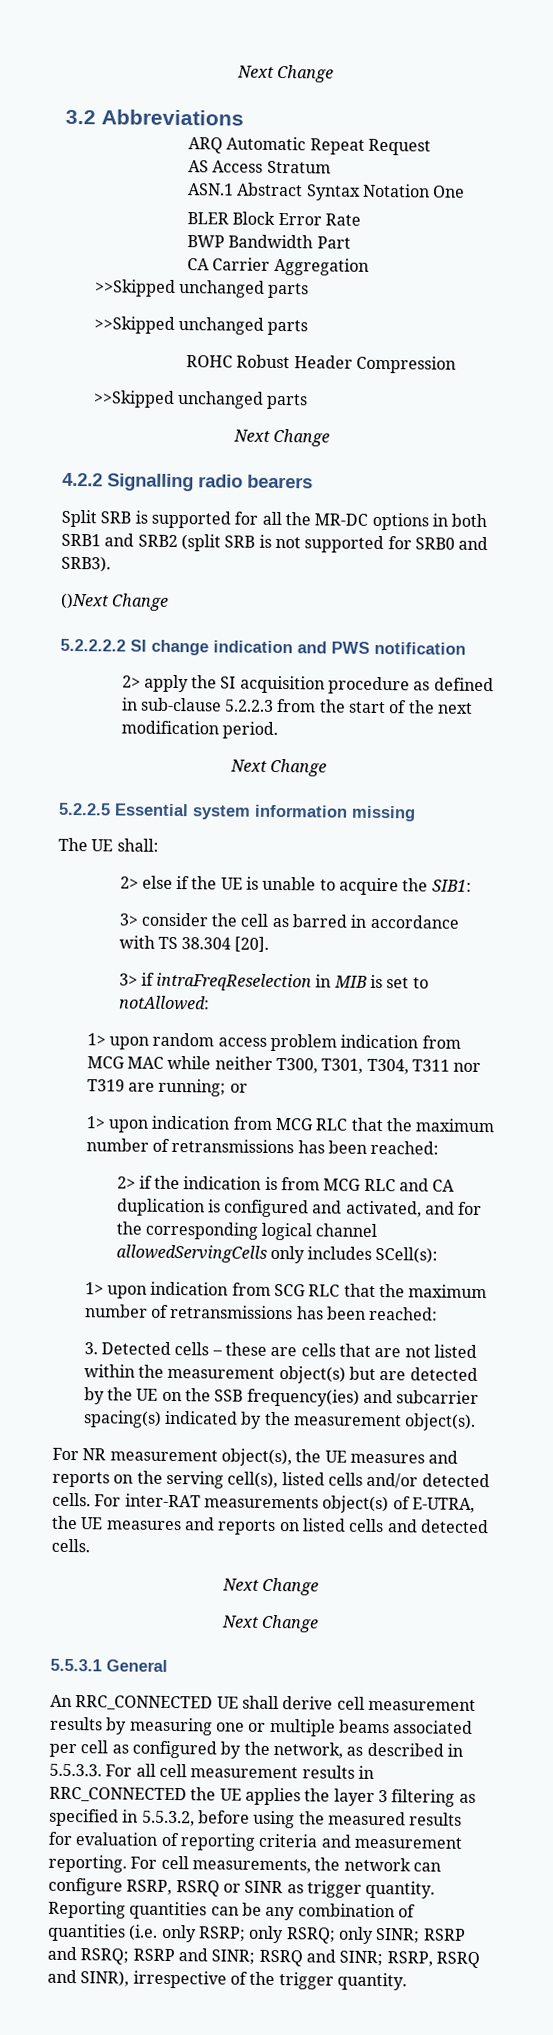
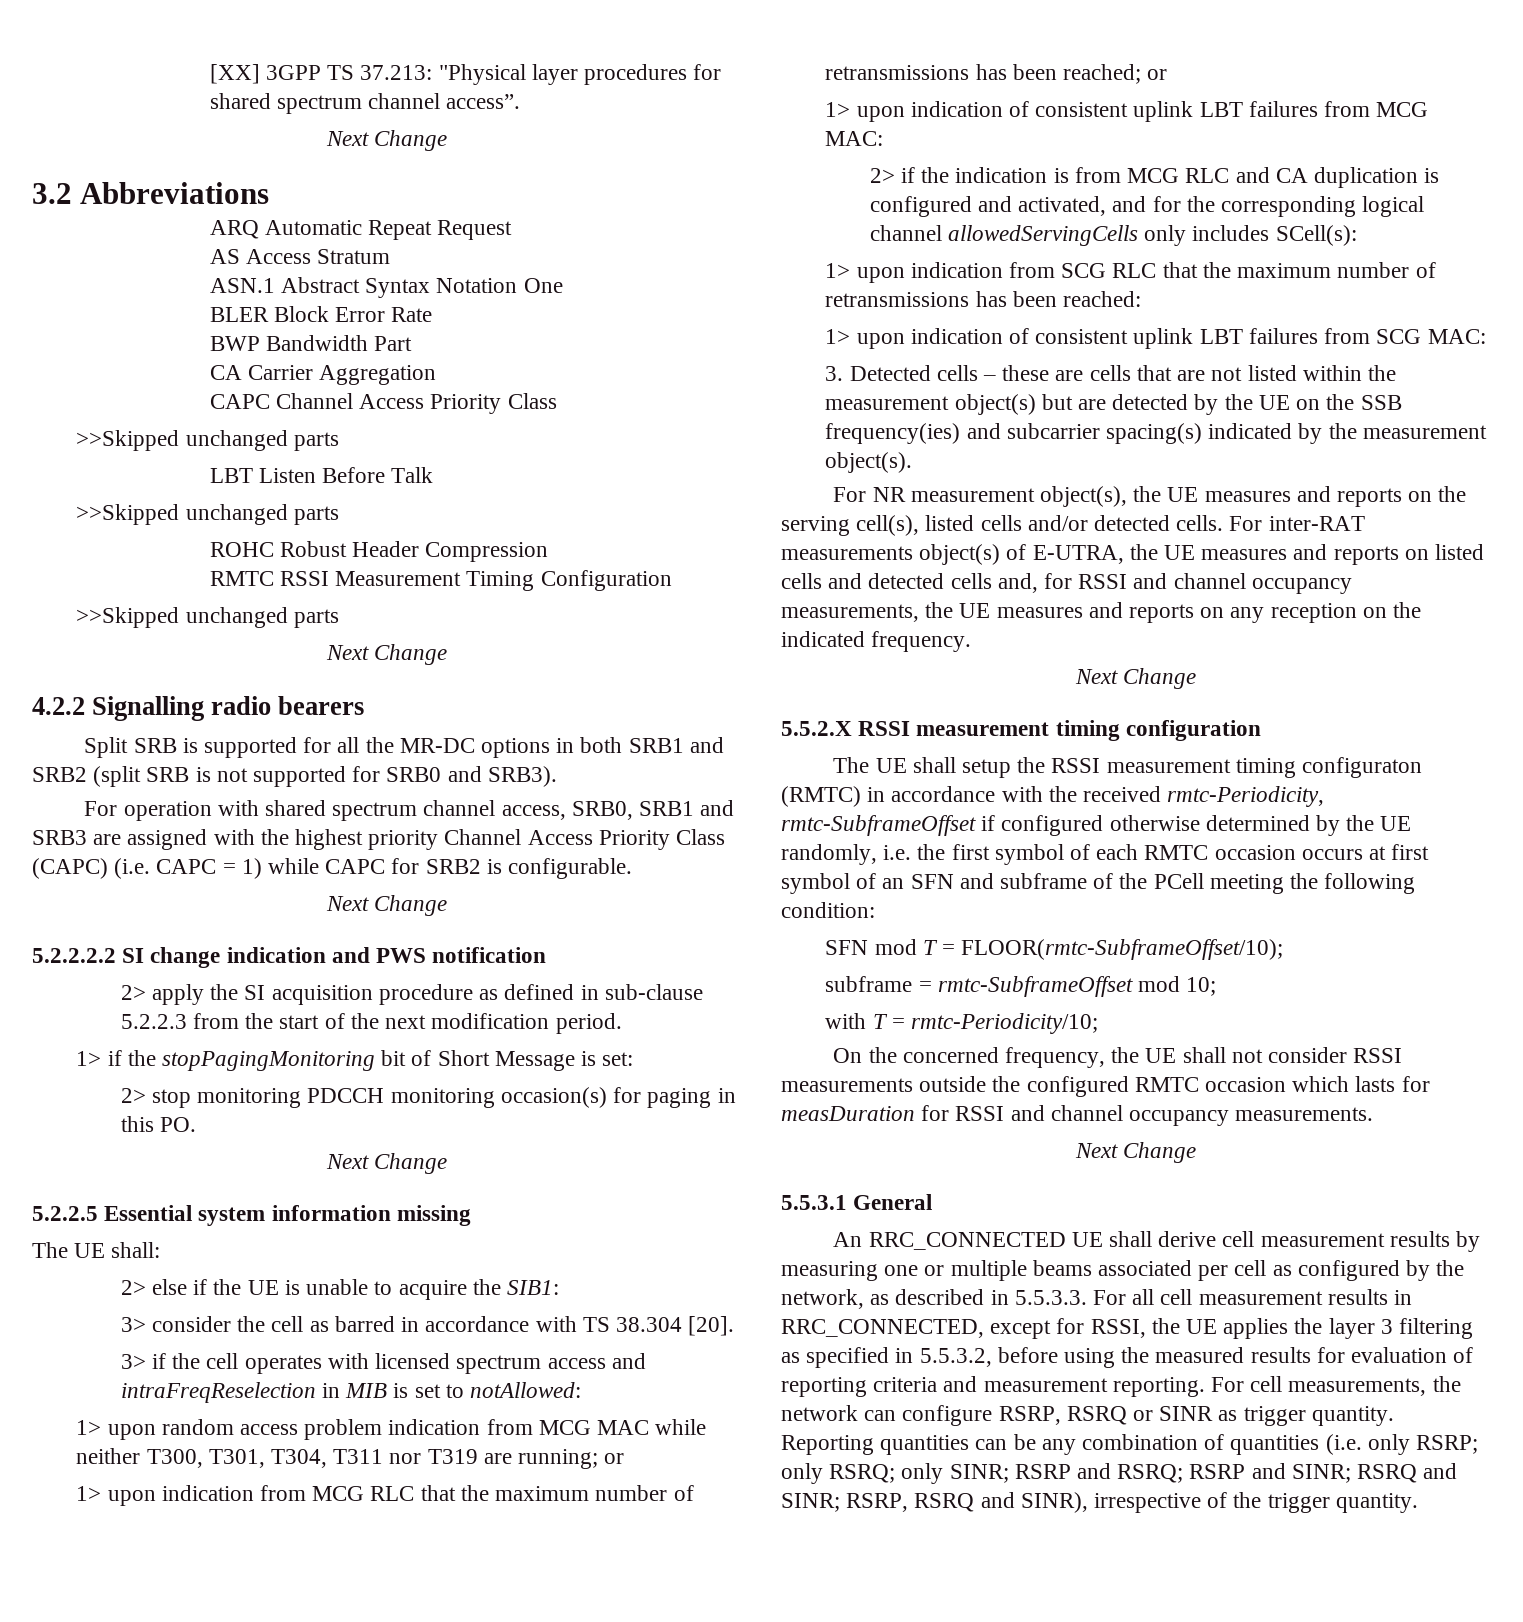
(236, 71) none -> [209,64,722,85] [209,93,521,114] [XX] 3GPP TS 37.213: "Physical layer procedures for shared spectrum channel access”. //
[94,279,310,299] // >>Skipped unchanged parts -> [209,393,557,414] [76,430,339,451] [209,467,434,483] // CAPC Channel Access Priority Class // >>Skipped unchanged parts // LBT Listen Before Talk
(457, 364) none -> [209,570,672,591] // RMTC RSSI Measurement Timing Configuration
[60,592,109,610] ()Next -> [84,800,735,821] [32,829,726,850] [32,858,633,879] [325,896,369,911] For operation with shared spectrum channel access, SRB0, SRB1 and SRB3 are assigned with the highest priority Channel Access Priority Class (CAPC) (i.e. CAPC = 1) while CAPC for SRB2 is configurable. // Next
(278, 730) none -> [76,1050,634,1071] [120,1087,736,1108] [120,1116,197,1132] // 1> if the stopPagingMonitoring bit of Short Message is set: // 2> stop monitoring PDCCH monitoring occasion(s) for paging in this PO.
(155, 979) none -> [172,1353,646,1374] the cell operates with licensed spectrum access and
[370,1140,440,1155] reached: -> [1063,64,1168,84] [825,101,1429,122] [825,131,884,146] reached; or // 1> upon indication of consistent uplink LBT failures from MCG MAC:
(439, 1313) none -> [825,328,1486,349] // 1> upon indication of consistent uplink LBT failures from SCG MAC:
[51,1538,90,1553] [221,1577,320,1596] cells. // Next Change -> [950,573,1352,594] [781,602,1422,623] [781,631,972,652] [1074,668,1197,689] [781,720,1261,741] [833,757,1423,778] [781,786,1325,807] [781,815,1412,836] [781,844,1430,865] [781,873,1416,894] [781,902,875,918] [825,939,1284,960] [825,976,1217,997] [825,1013,1099,1034] [833,1047,1403,1068] [781,1076,1430,1097] [781,1105,1374,1126] cells and, for RSSI and channel occupancy measurements, the UE measures and reports on any reception on the indicated frequency. // Next Change // 5.5.2.X RSSI measurement timing configuration // The UE shall setup the RSSI measurement timing configuraton (RMTC) in accordance with the received rmtc-Periodicity, rmtc-SubframeOffset if configured otherwise determined by the UE randomly, i.e. the first symbol of each RMTC occasion occurs at first symbol of an SFN and subframe of the PCell meeting the following condition: // SFN mod T = FLOOR(rmtc-SubframeOffset/10); // subframe = rmtc-SubframeOffset mod 10; // with T = rmtc-Periodicity/10; // On the concerned frequency, the UE shall not consider RSSI measurements outside the configured RMTC occasion which lasts for measDuration for RSSI and channel occupancy measurements.
[49,1786,187,1803] RRC_CONNECTED -> [781,1318,1146,1339] RRC_CONNECTED, except for RSSI,

